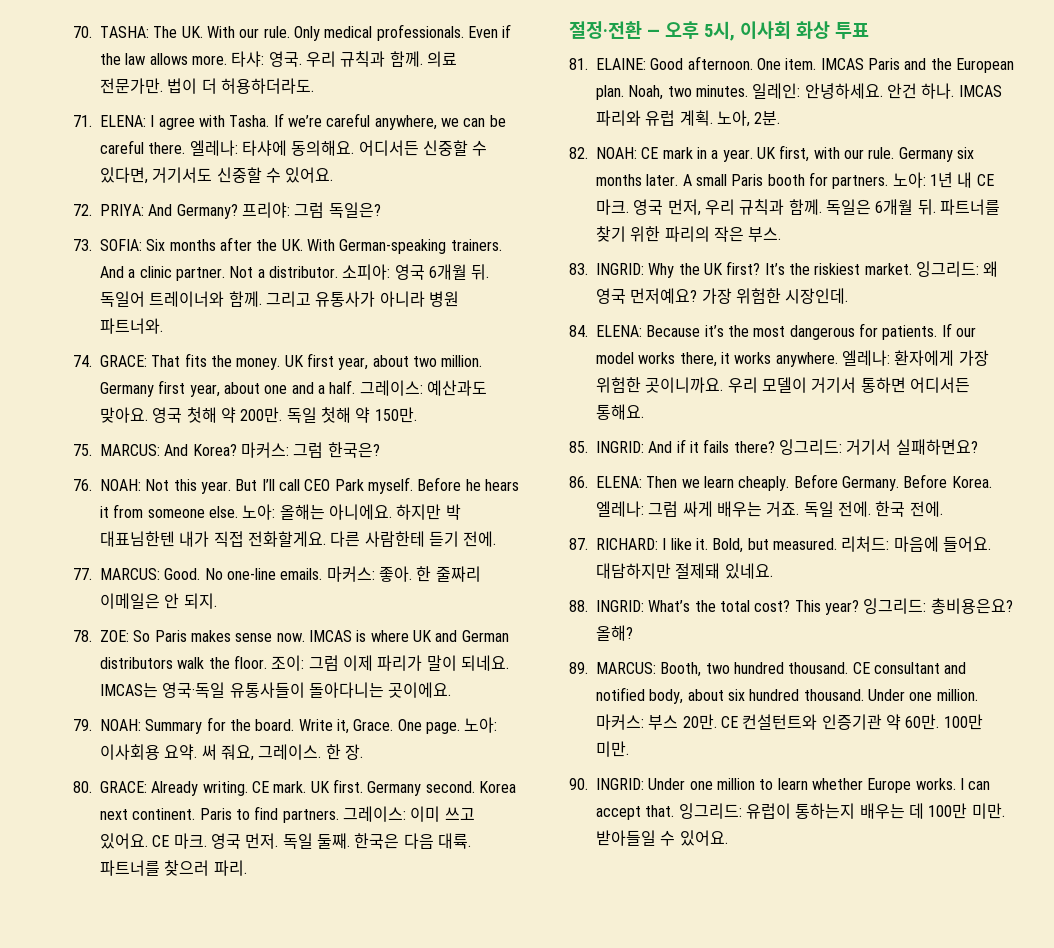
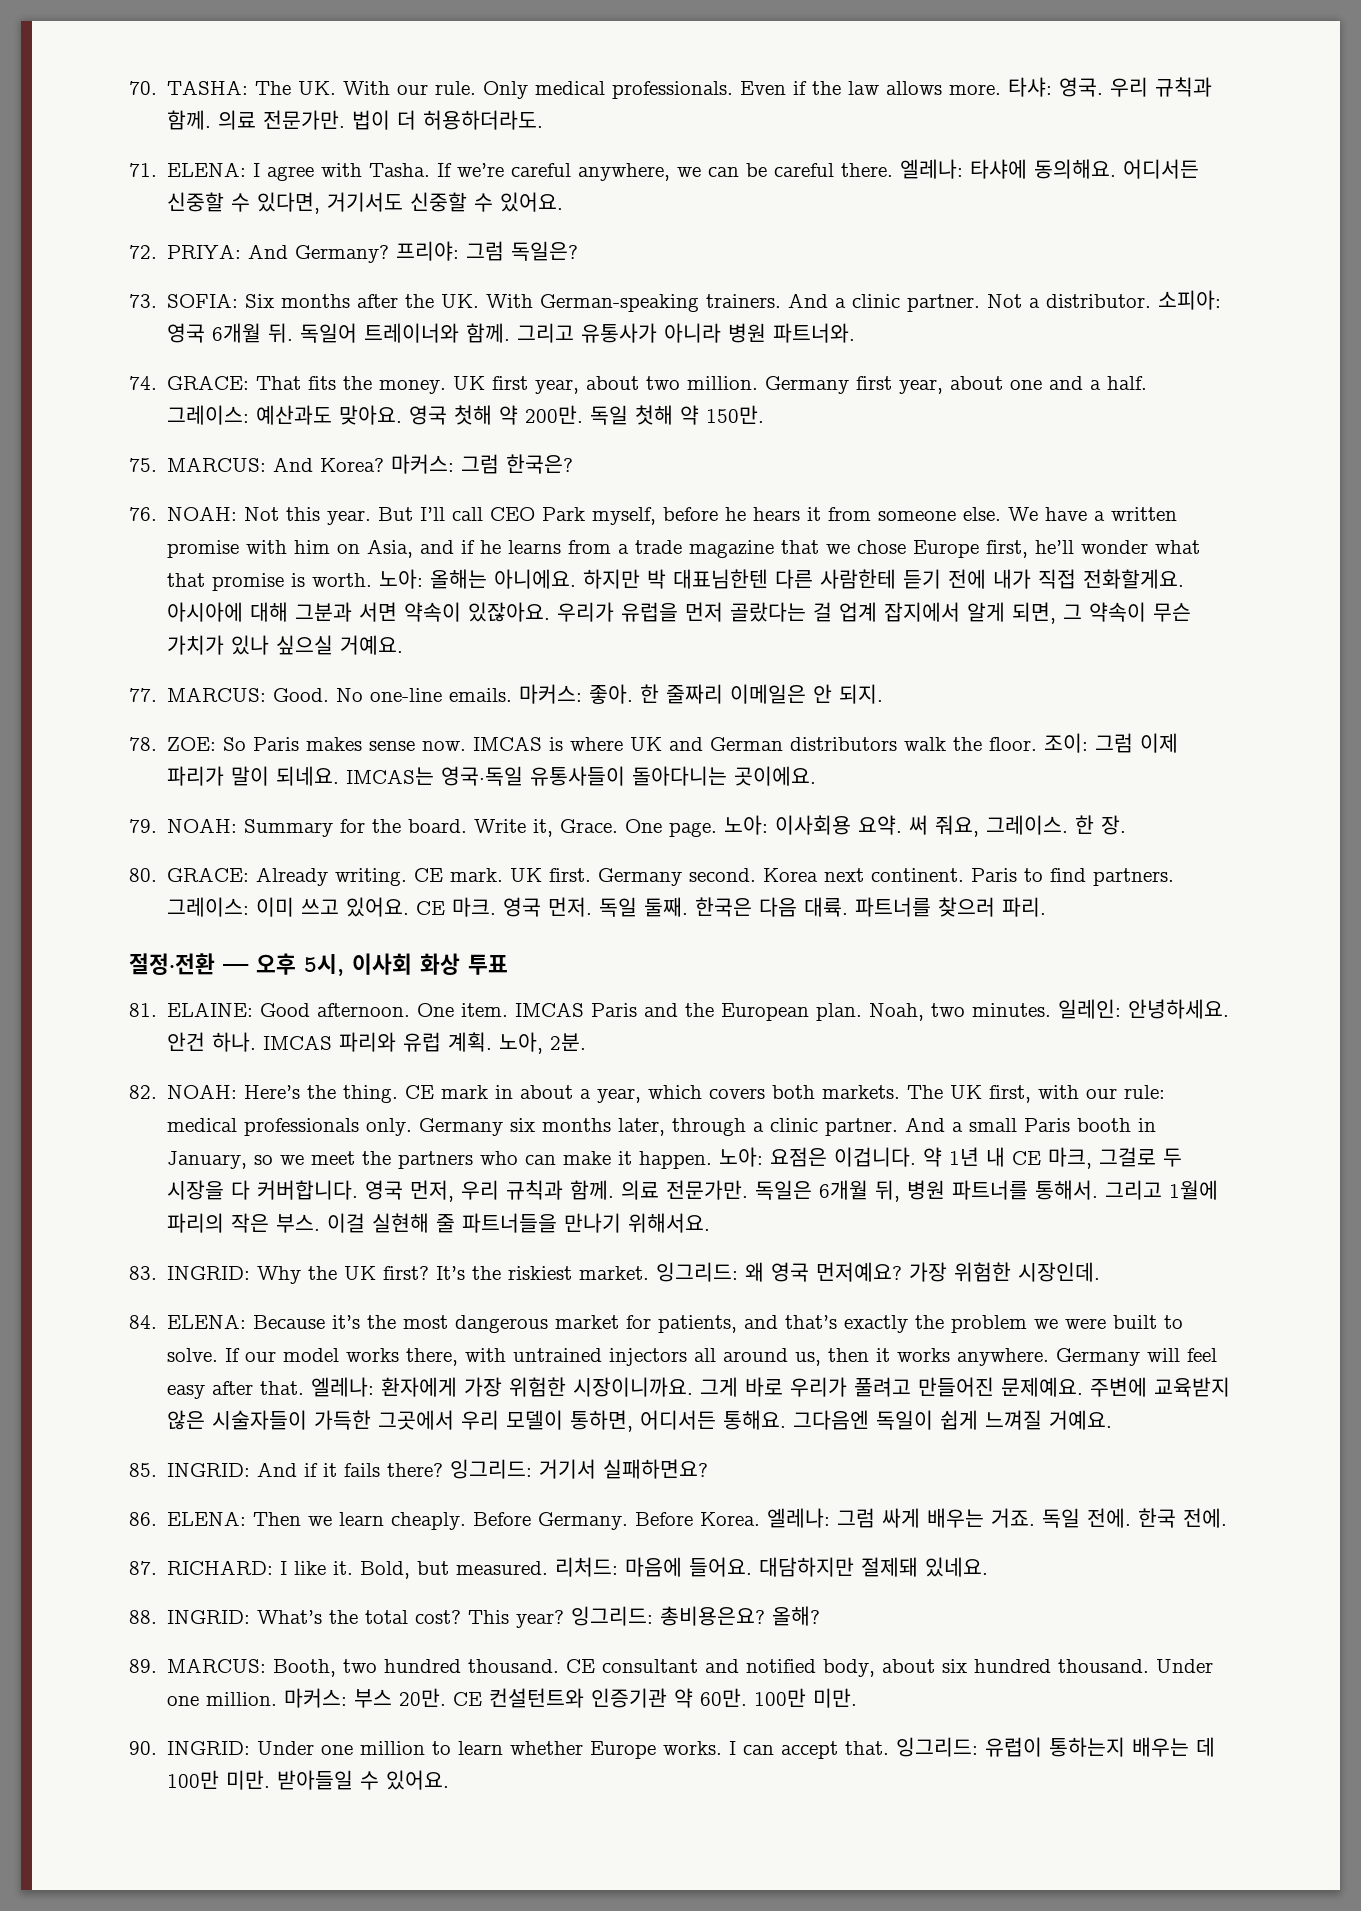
[367,477,462,494] myself. Before -> [592,507,719,525] myself, before
(238, 512) none -> [1008,507,1178,521] [167,539,1201,558] [167,573,373,591] We have a written promise with him on Asia, and if he learns from a trade magazine that we chose Europe first, he’ll wonder what that promise is worth.
[179,531,497,547] 내가 직접 전화할게요. 다른 사람한테 듣기 전에. -> [775,569,1185,589] [167,602,1192,624] [167,635,404,655] 다른 사람한테 듣기 전에 내가 직접 전화할게요. 아시아에 대해 그분과 서면 약속이 있잖아요. 우리가 유럽을 먼저 골랐다는 걸 업계 잡지에서 알게 되면, 그 약속이 무슨 가치가 있나 싶으실 거예요.
[641,145,974,162] [596,172,994,189] [596,199,629,215] CE mark in a year. UK first, with our rule. Germany six months later. A small Paris booth for partners. 노아: 1년 내 CE 마크. -> [244,1085,1166,1103] [167,1117,1157,1136] [167,1147,1183,1169] [167,1180,359,1200] Here’s the thing. CE mark in about a year, which covers both markets. The UK first, with our rule: medical professionals only. Germany six months later, through a clinic partner. And a small Paris booth in January, so we meet the partners who can make it happen. 노아: 요점은 이겁니다. 약 1년 내 CE 마크, 그걸로 두 시장을 다 커버합니다.
[825,199,1000,215] [596,226,782,242] 독일은 6개월 뒤. 파트너를 찾기 위한 파리의 작은 부스. -> [621,1180,1219,1202] [167,1213,711,1233] 의료 전문가만. 독일은 6개월 뒤, 병원 파트너를 통해서. 그리고 1월에 파리의 작은 부스. 이걸 실현해 줄 파트너들을 만나기 위해서요.
[858,323,938,340] for patients. -> [555,1315,1184,1333] [167,1348,219,1362] market for patients, and that’s exactly the problem we were built to solve.
[720,350,989,367] [596,377,970,393] [596,404,644,420] it works anywhere. 엘레나: 환자에게 가장 위험한 곳이니까요. 우리 모델이 거기서 통하면 어디서든 통해요. -> [465,1348,1218,1366] [167,1377,1231,1399] [167,1410,1113,1432] with untrained injectors all around us, then it works anywhere. Germany will feel easy after that. 엘레나: 환자에게 가장 위험한 시장이니까요. 그게 바로 우리가 풀려고 만들어진 문제예요. 주변에 교육받지 않은 시술자들이 가득한 그곳에서 우리 모델이 통하면, 어디서든 통해요. 그다음엔 독일이 쉽게 느껴질 거예요.

